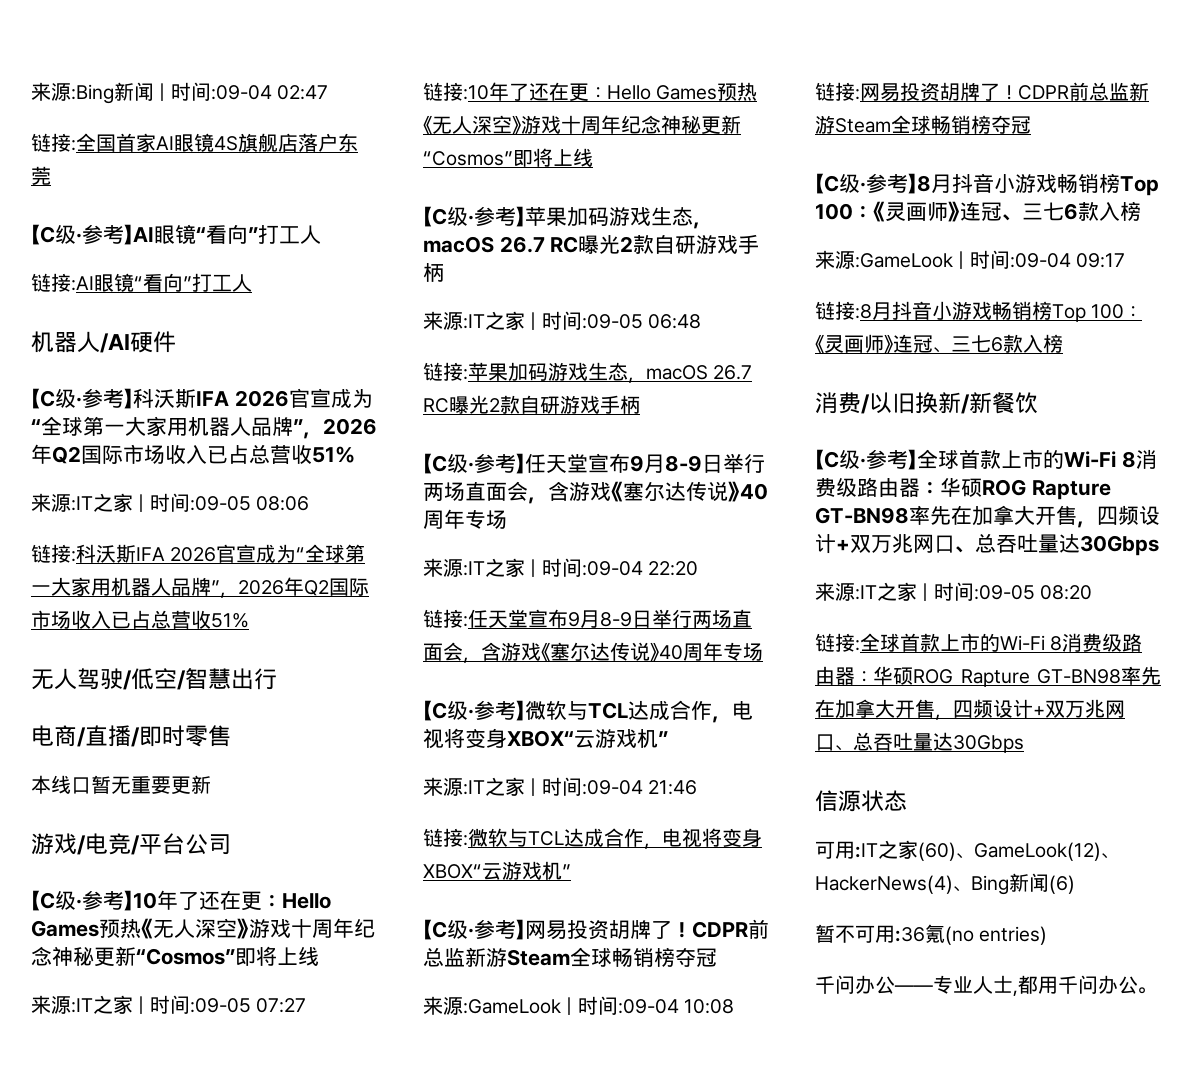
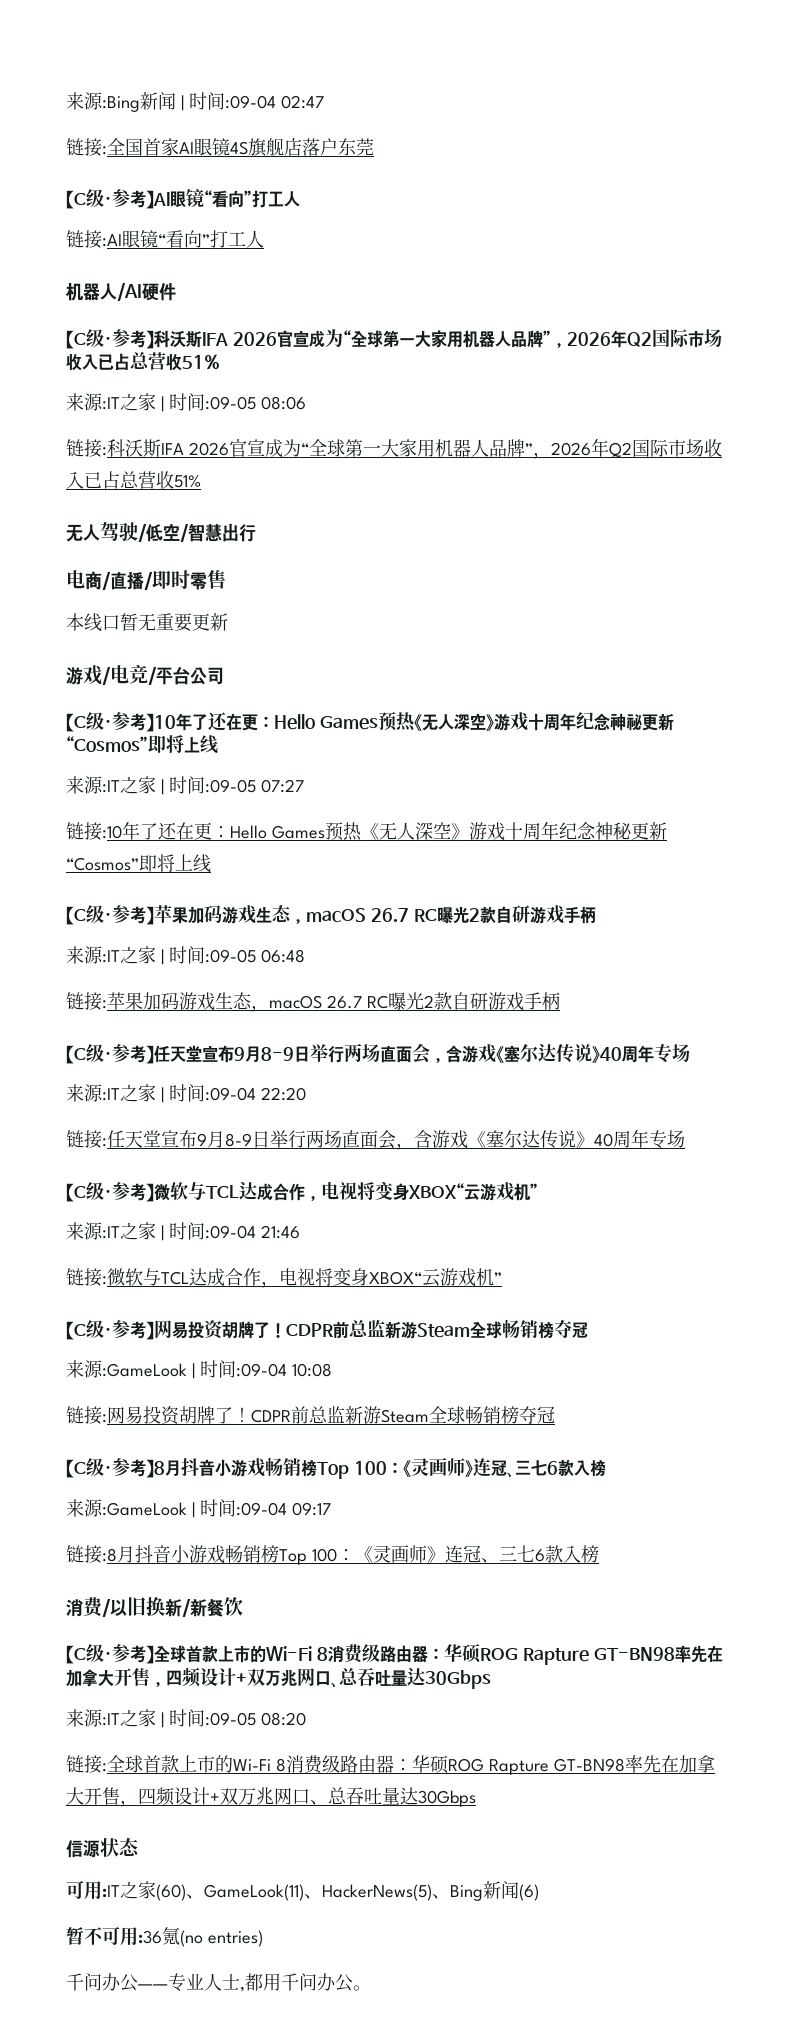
[974,842,1119,861] [815,875,953,894] GameLook(12)、HackerNews(4) -> [204,1884,432,1901] GameLook(11)、HackerNews(5)

